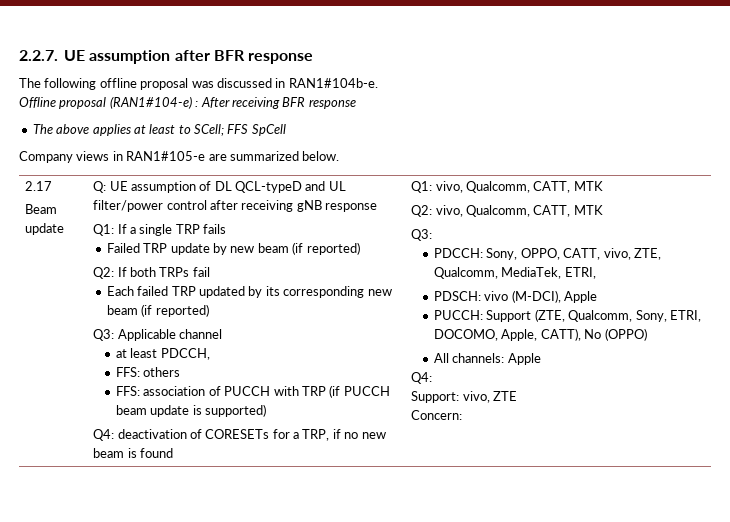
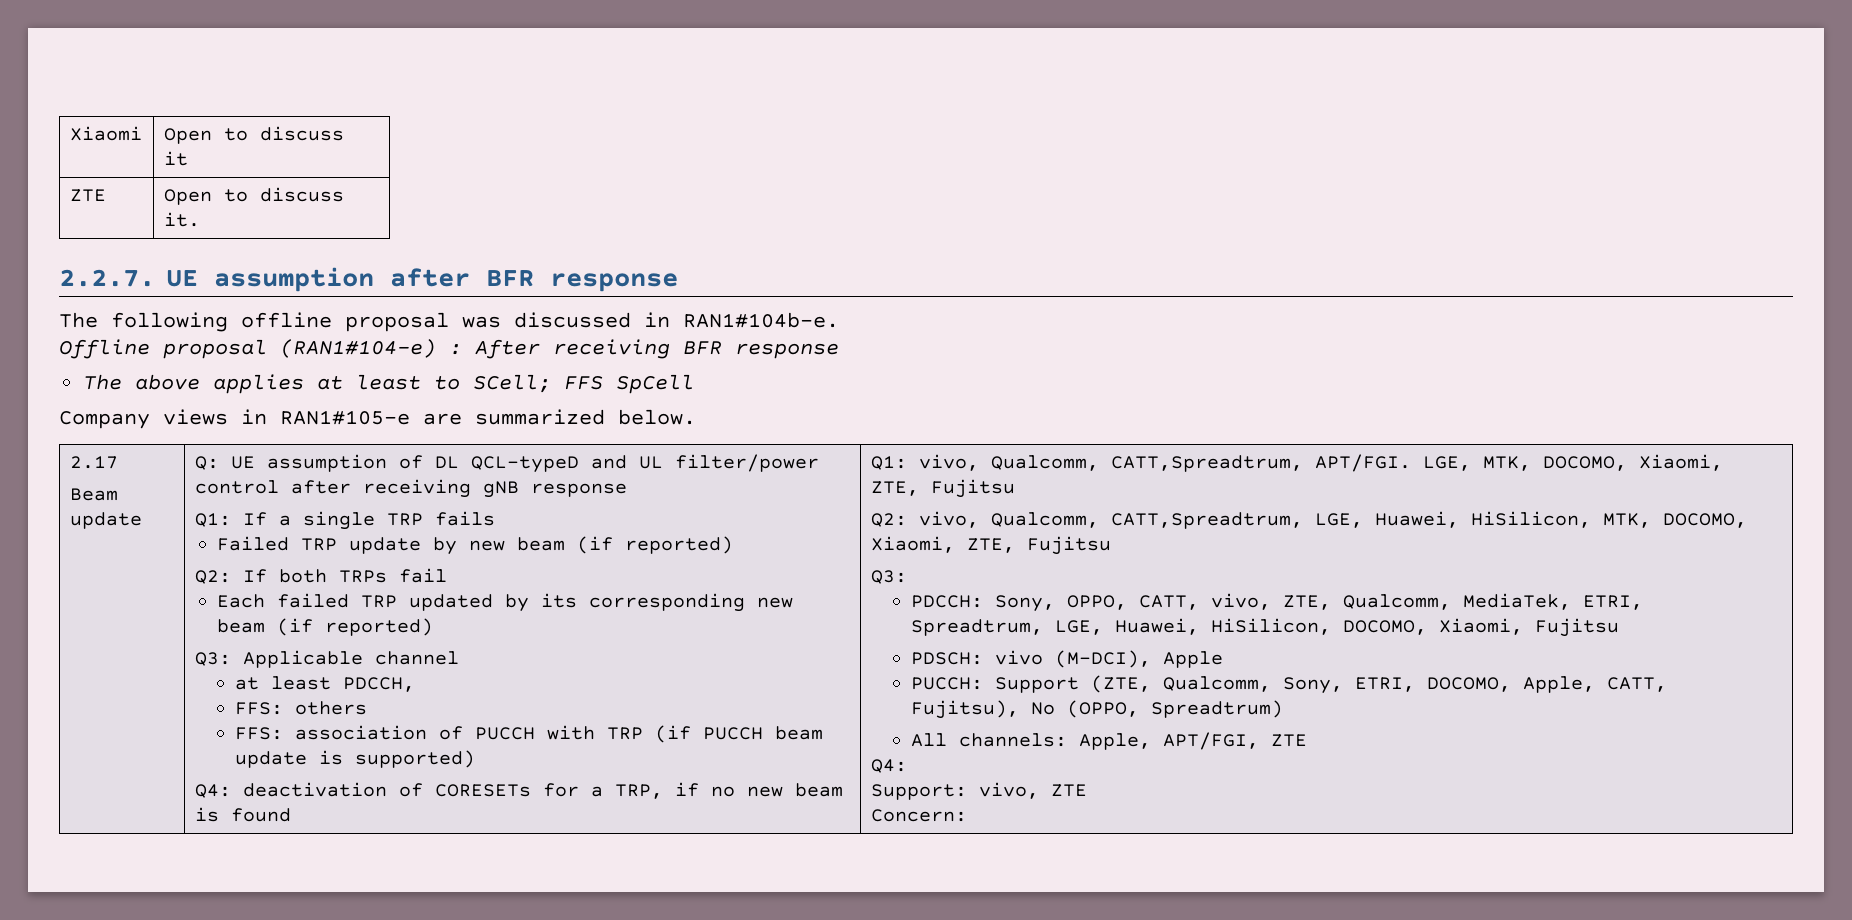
(19, 55) none -> [69,126,142,141] [163,126,344,144] [163,151,188,166] [69,189,106,202] [163,187,344,205] [163,212,200,227] Xiaomi | Open to discuss it // ZTE | Open to discuss it. //
[533,181,603,193] [411,205,603,217] CATT, MTK // Q2: vivo, Qualcomm, CATT, MTK -> [1110,454,1723,472] [870,479,1015,498] [870,511,1747,529] [870,536,1111,555] CATT,Spreadtrum, APT/FGI. LGE, MTK, DOCOMO, Xiaomi, ZTE, Fujitsu // Q2: vivo, Qualcomm, CATT,Spreadtrum, LGE, Huawei, HiSilicon, MTK, DOCOMO, Xiaomi, ZTE, Fujitsu
(596, 273) none -> [910,618,1619,637] Spreadtrum, LGE, Huawei, HiSilicon, DOCOMO, Xiaomi, Fujitsu
[540,328,647,341] CATT), No (OPPO) -> [1606,677,1667,692] [910,700,1283,719] CATT, Fujitsu), No (OPPO, Spreadtrum)
[507,353,541,365] Apple -> [1078,732,1307,750] Apple, APT/FGI, ZTE

